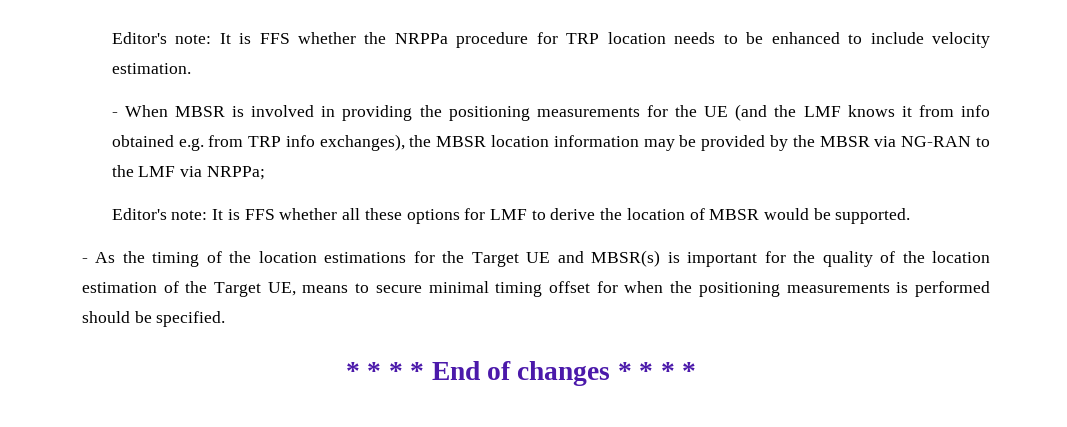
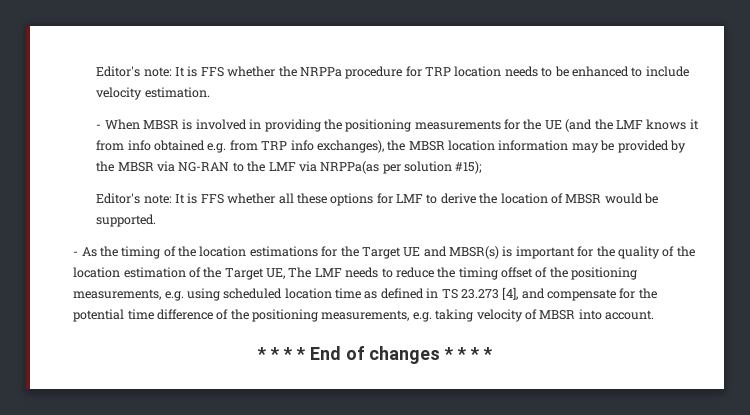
[206,166,265,180] NRPPa; -> [320,161,483,174] NRPPa(as per solution #15);
[302,281,990,297] [81,311,226,327] means to secure minimal timing offset for when the positioning measurements is performed should be specified. -> [288,267,638,280] [73,287,657,301] [73,309,655,322] The LMF needs to reduce the timing offset of the positioning measurements, e.g. using scheduled location time as defined in TS 23.273 [4], and compensate for the potential time difference of the positioning measurements, e.g. taking velocity of MBSR into account.

